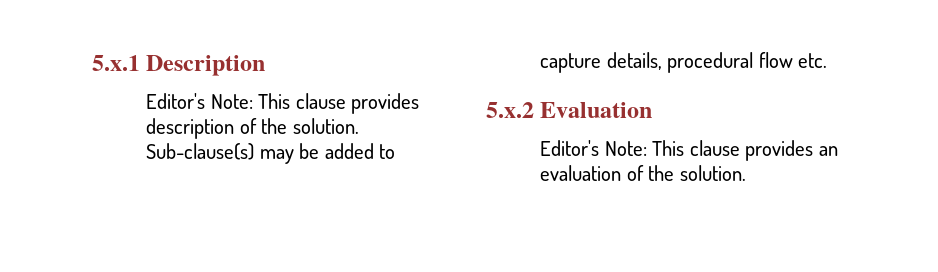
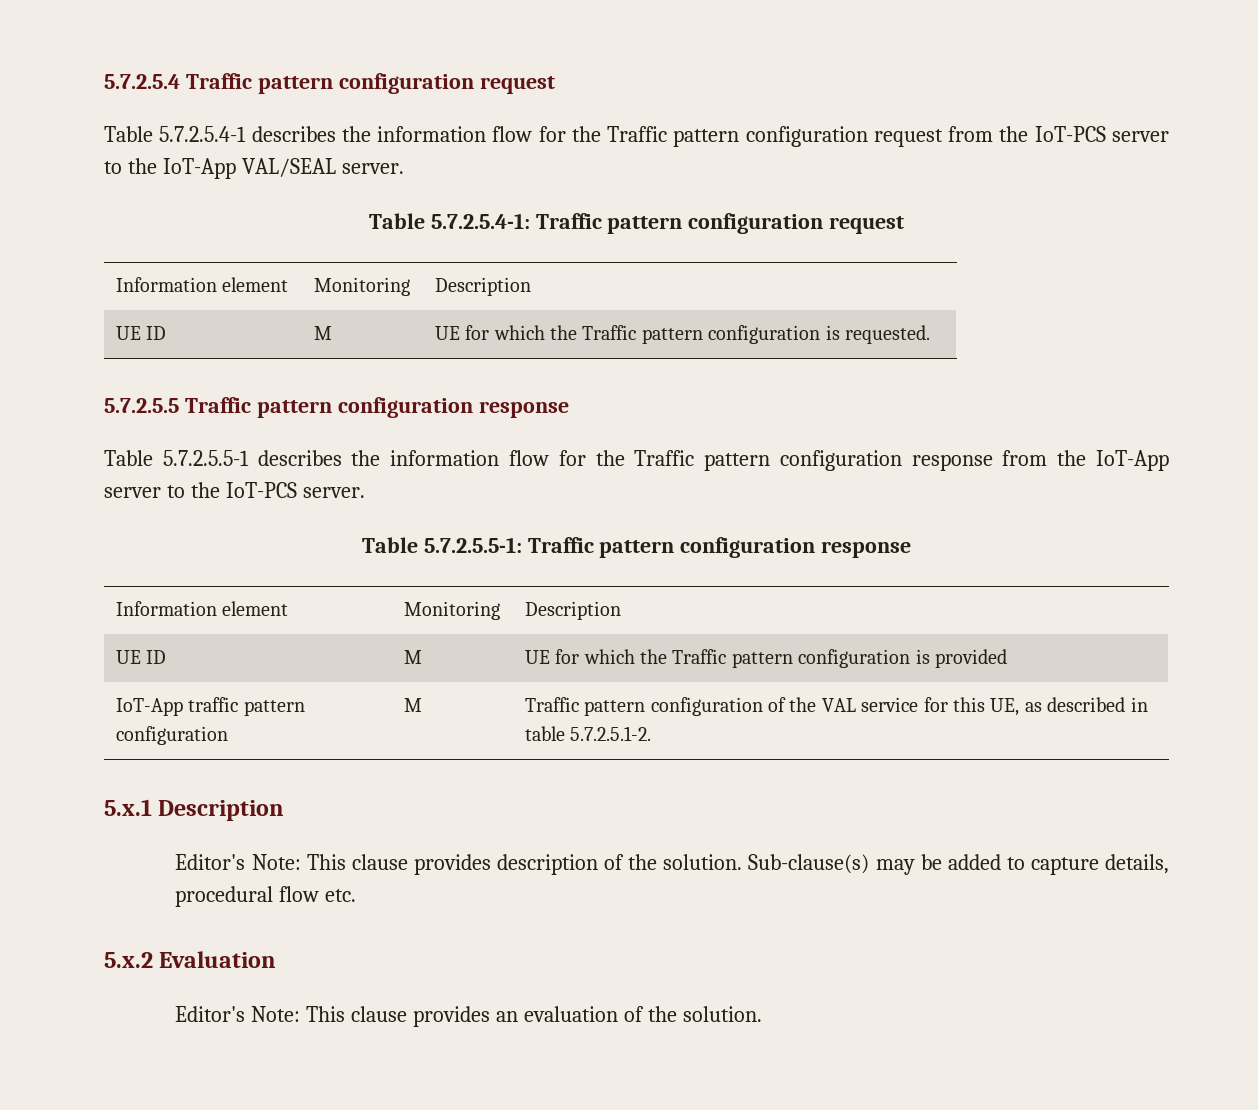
(92, 63) none -> [104,73,555,94] [104,126,1169,147] [104,158,404,179] [368,213,905,234] [115,277,289,292] [313,277,410,296] [434,277,531,296] [115,326,167,340] [313,326,332,340] [434,325,931,344] [104,397,569,418] [104,450,1170,471] [104,482,365,498] [361,537,912,558] [115,601,289,616] [403,601,500,620] [524,601,621,620] [115,650,167,664] [403,650,422,664] [524,649,1008,668] [115,697,305,716] [115,726,228,745] [403,698,422,712] [524,697,1148,716] [524,726,652,741] 5.7.2.5.4 Traffic pattern configuration request // Table 5.7.2.5.4-1 describes the information flow for the Traffic pattern configuration request from the IoT-PCS server to the IoT-App VAL/SEAL server. // Table 5.7.2.5.4-1: Traffic pattern configuration request // Information element | Monitoring | Description // UE ID | M | UE for which the Traffic pattern configuration is requested. // 5.7.2.5.5 Traffic pattern configuration response // Table 5.7.2.5.5-1 describes the information flow for the Traffic pattern configuration response from the IoT-App server to the IoT-PCS server. // Table 5.7.2.5.5-1: Traffic pattern configuration response // Information element | Monitoring | Description // UE ID | M | UE for which the Traffic pattern configuration is provided // IoT-App traffic pattern configuration | M | Traffic pattern configuration of the VAL service for this UE, as described in table 5.7.2.5.1-2. //

